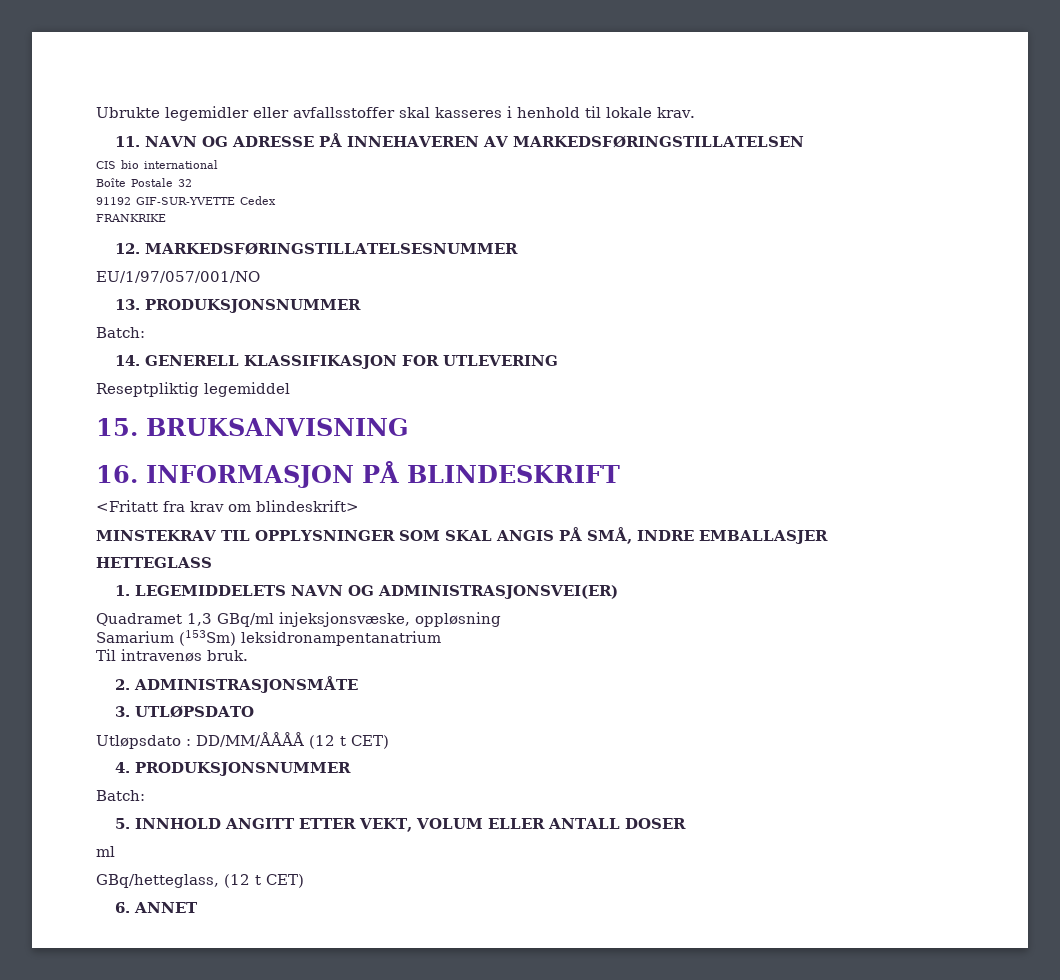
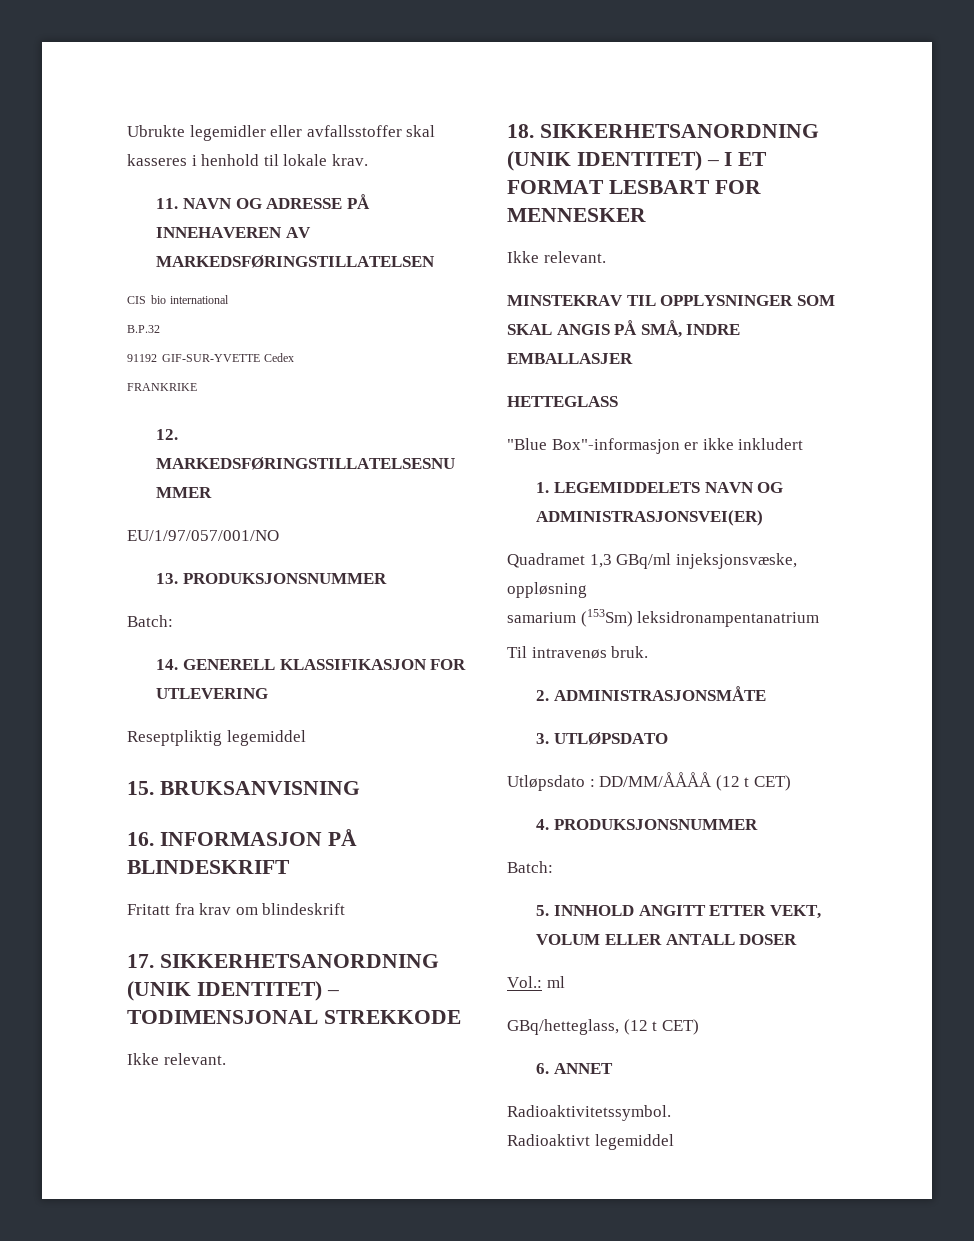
[96,178,192,187] Boîte Postale 32 -> [127,325,160,333] B.P.32
[96,500,158,512] <Fritatt -> [127,904,170,915] Fritatt
[256,500,359,512] blindeskrift> -> [262,903,346,915] [127,954,439,968] [127,981,339,1001] [127,1010,461,1024] [127,1053,226,1065] [507,124,819,138] [507,151,768,171] [507,180,761,194] [507,208,646,222] [507,251,606,263] blindeskrift // 17. SIKKERHETSANORDNING (UNIK IDENTITET) – TODIMENSJONAL STREKKODE // Ikke relevant. // 18. SIKKERHETSANORDNING (UNIK IDENTITET) – I ET FORMAT LESBART FOR MENNESKER // Ikke relevant.
(212, 562) none -> [507,438,804,454] // "Blue Box"-informasjon er ikke inkludert
[96,631,174,643] Samarium -> [507,612,576,623] samarium
(687, 823) none -> [507,976,542,988] Vol.:
(199, 907) none -> [507,1105,671,1121] [507,1134,674,1150] // Radioaktivitetssymbol. // Radioaktivt legemiddel

